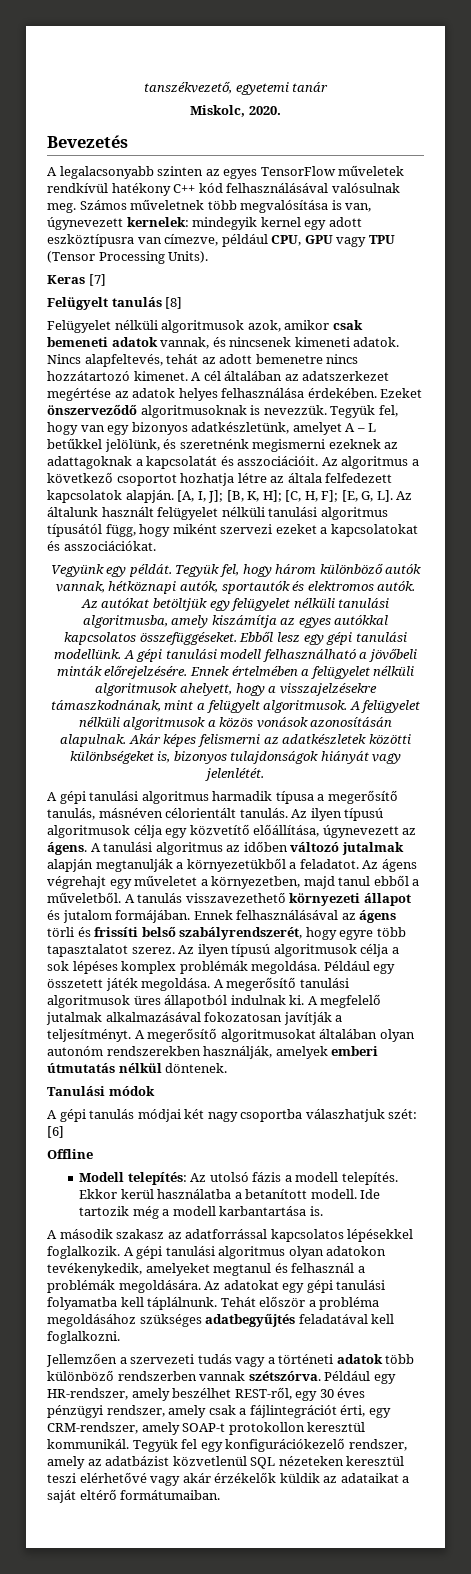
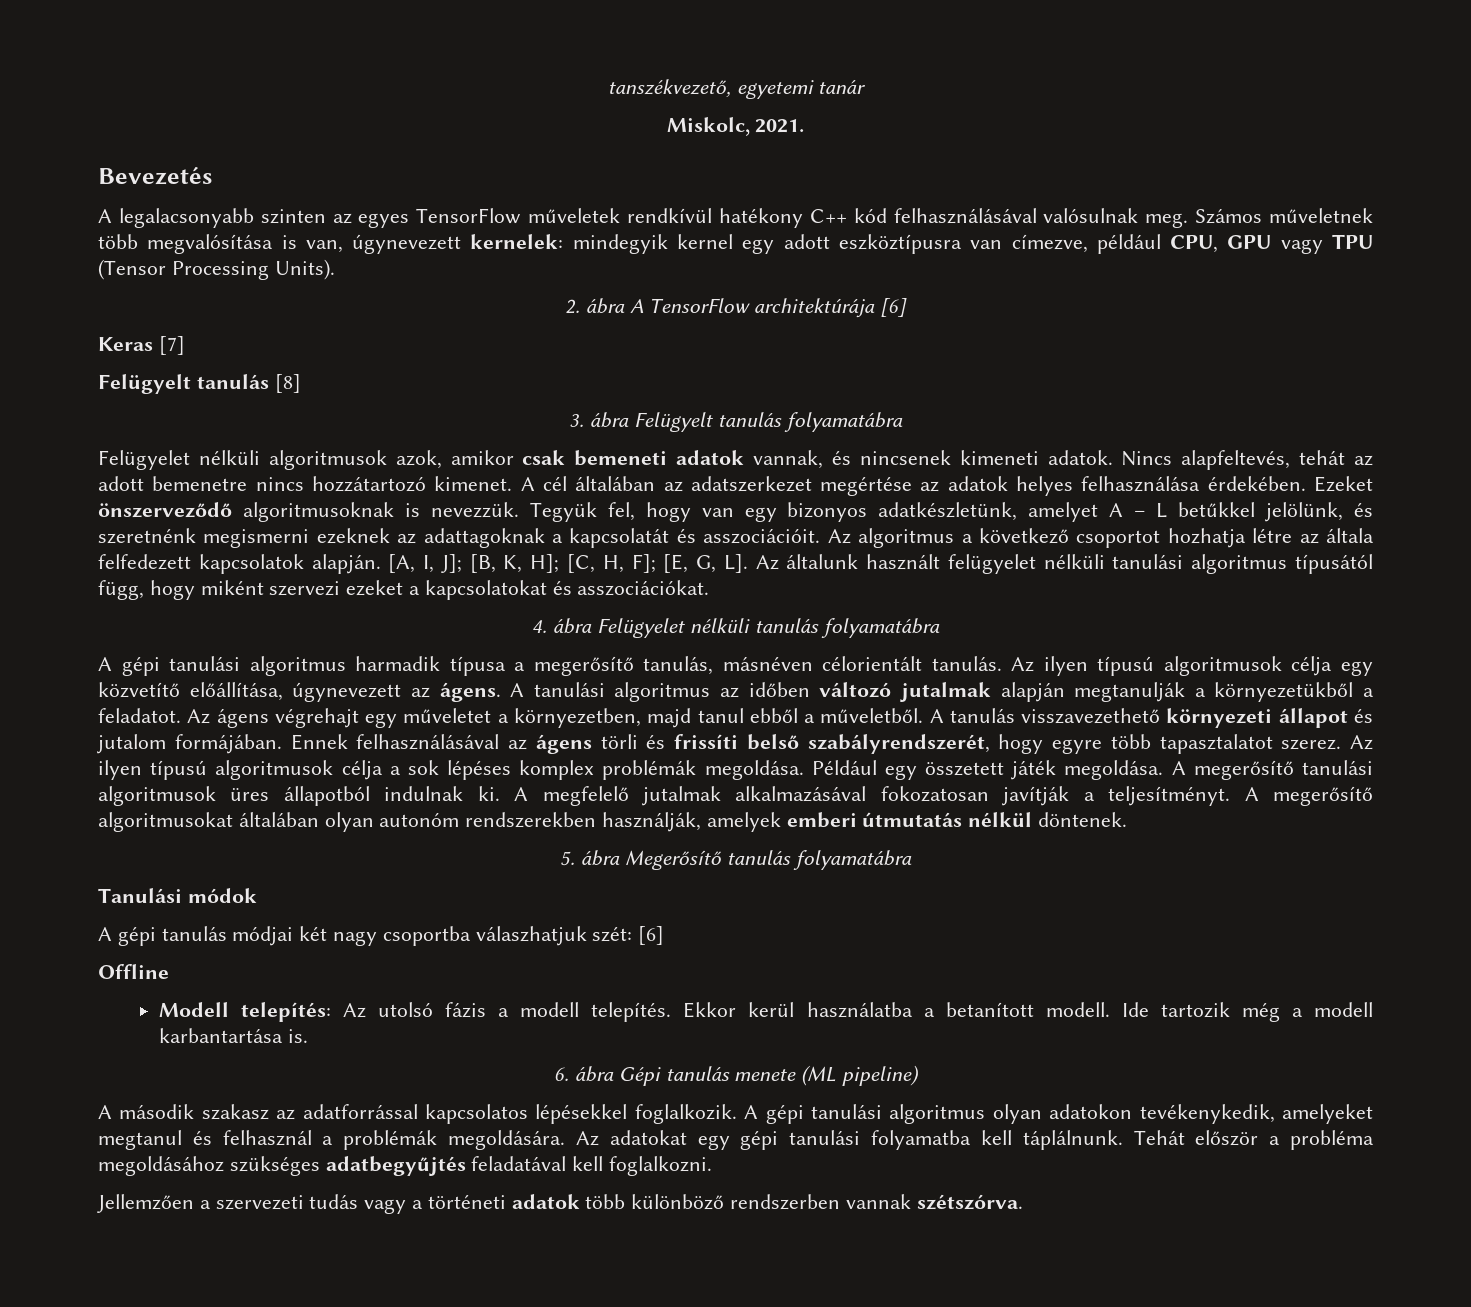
[248,106,281,115] 2020. -> [755,119,805,133] 2021.
(209, 257) none -> [564,298,908,318] // 2. ábra A TensorFlow architektúrája [6]
(183, 303) none -> [569,412,903,432] // 3. ábra Felügyelt tanulás folyamatábra
[50,563,422,577] [55,581,416,594] [80,598,390,611] [82,615,389,628] [64,631,407,645] [54,648,417,662] [56,665,415,679] [95,683,377,696] [50,700,421,713] [78,717,393,730] [60,734,411,747] [69,751,402,764] [205,768,264,781] Vegyünk egy példát. Tegyük fel, hogy három különböző autók vannak, hétköznapi autók, sportautók és elektromos autók. Az autókat betöltjük egy felügyelet nélküli tanulási algoritmusba, amely kiszámítja az egyes autókkal kapcsolatos összefüggéseket. Ebből lesz egy gépi tanulási modellünk. A gépi tanulási modell felhasználható a jövőbeli minták előrejelzésére. Ennek értelmében a felügyelet nélküli algoritmusok ahelyett, hogy a visszajelzésekre támaszkodnának, mint a felügyelt algoritmusok. A felügyelet nélküli algoritmusok a közös vonások azonosításán alapulnak. Akár képes felismerni az adatkészletek közötti különbségeket is, bizonyos tulajdonságok hiányát vagy jelenlétét. -> [532,618,940,638] 4. ábra Felügyelet nélküli tanulás folyamatábra
(228, 1068) none -> [560,850,912,870] // 5. ábra Megerősítő tanulás folyamatábra
(323, 1211) none -> [554,1065,919,1086] // 6. ábra Gépi tanulás menete (ML pipeline)
[324,1371,396,1384] [47,1387,366,1401] [47,1405,391,1418] [47,1422,366,1435] [47,1438,407,1452] [47,1456,405,1469] [47,1472,410,1486] [47,1489,221,1503] Például egy HR-rendszer, amely beszélhet REST-ről, egy 30 éves pénzügyi rendszer, amely csak a fájlintegrációt érti, egy CRM-rendszer, amely SOAP-t protokollon keresztül kommunikál. Tegyük fel egy konfigurációkezelő rendszer, amely az adatbázist közvetlenül SQL nézeteken keresztül teszi elérhetővé vagy akár érzékelők küldik az adataikat a saját eltérő formátumaiban. -> (1023, 1202) none

